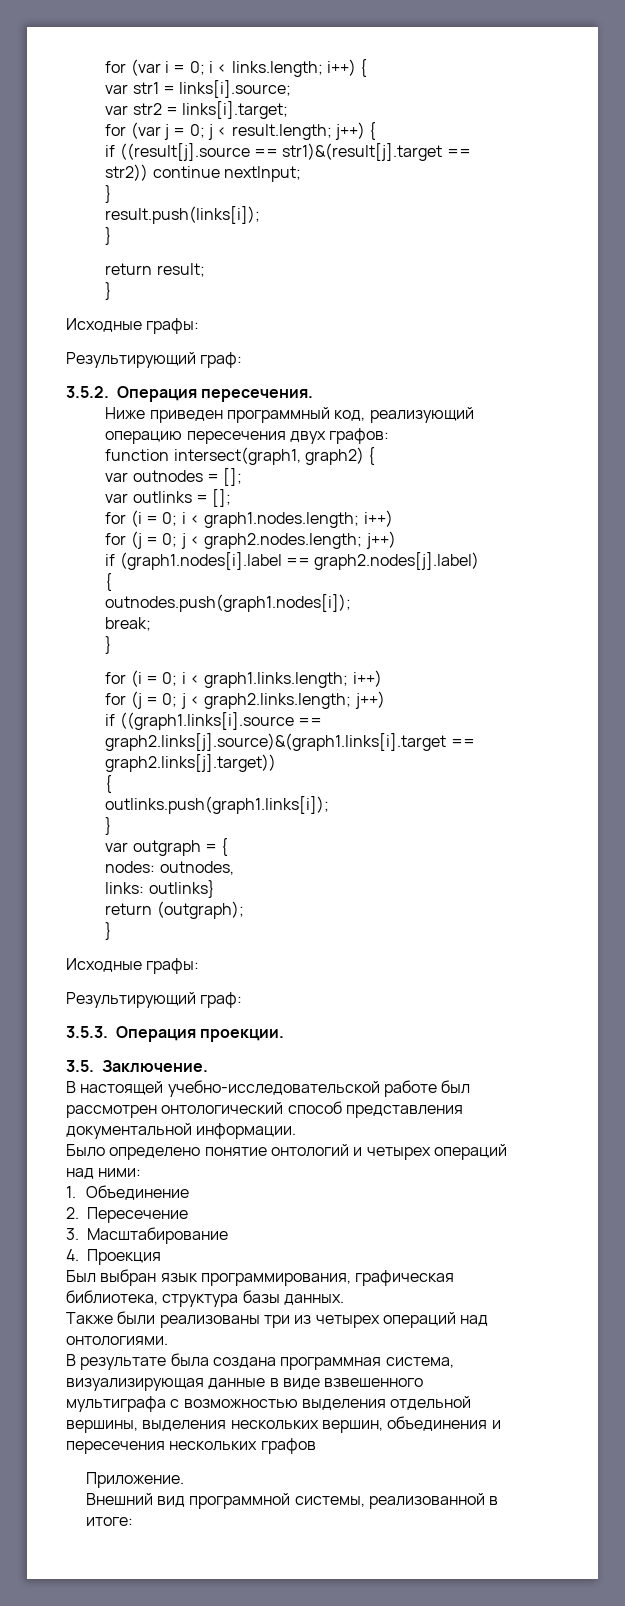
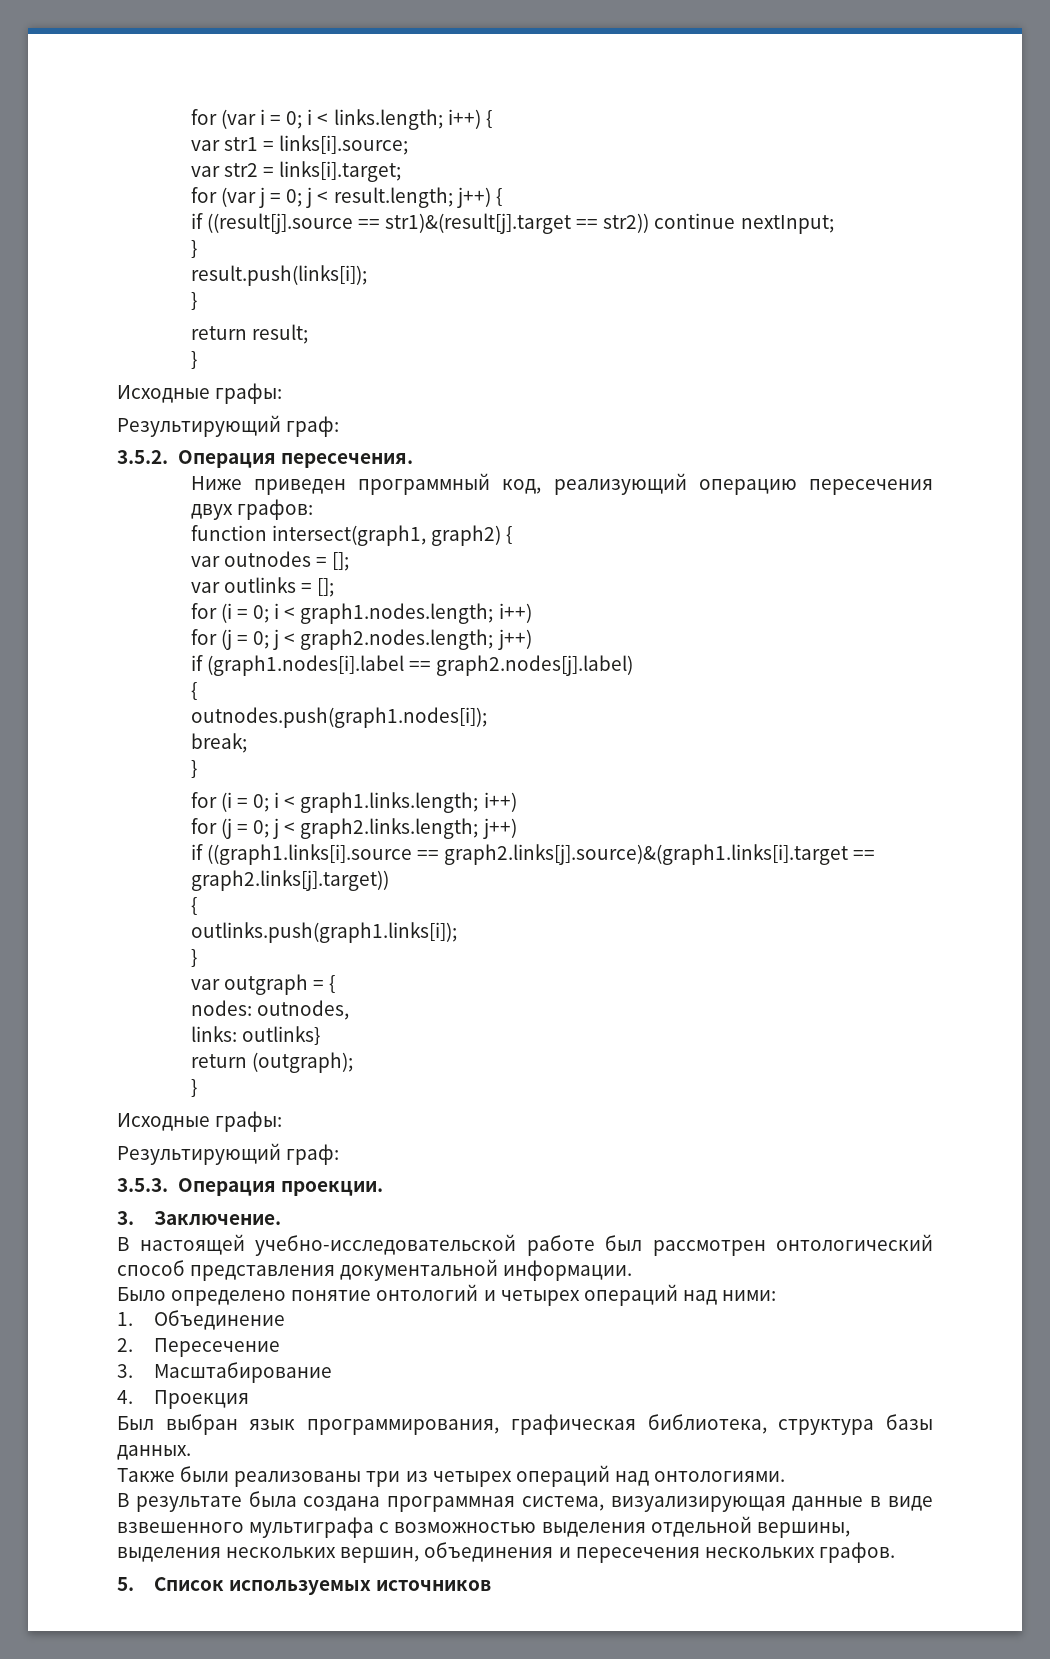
[66,1060,94,1072] 3.5. -> [117,1211,134,1225] 3.
[260,1438,316,1454] [85,1472,184,1488] [85,1493,499,1509] [85,1517,133,1526] графов // Приложение. // Внешний вид программной системы, реализованной в итоге: -> [818,1542,895,1563] [117,1577,492,1595] графов. // 5. Список используемых источников

